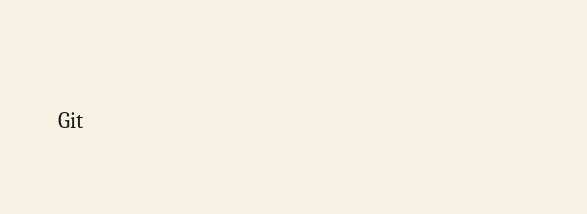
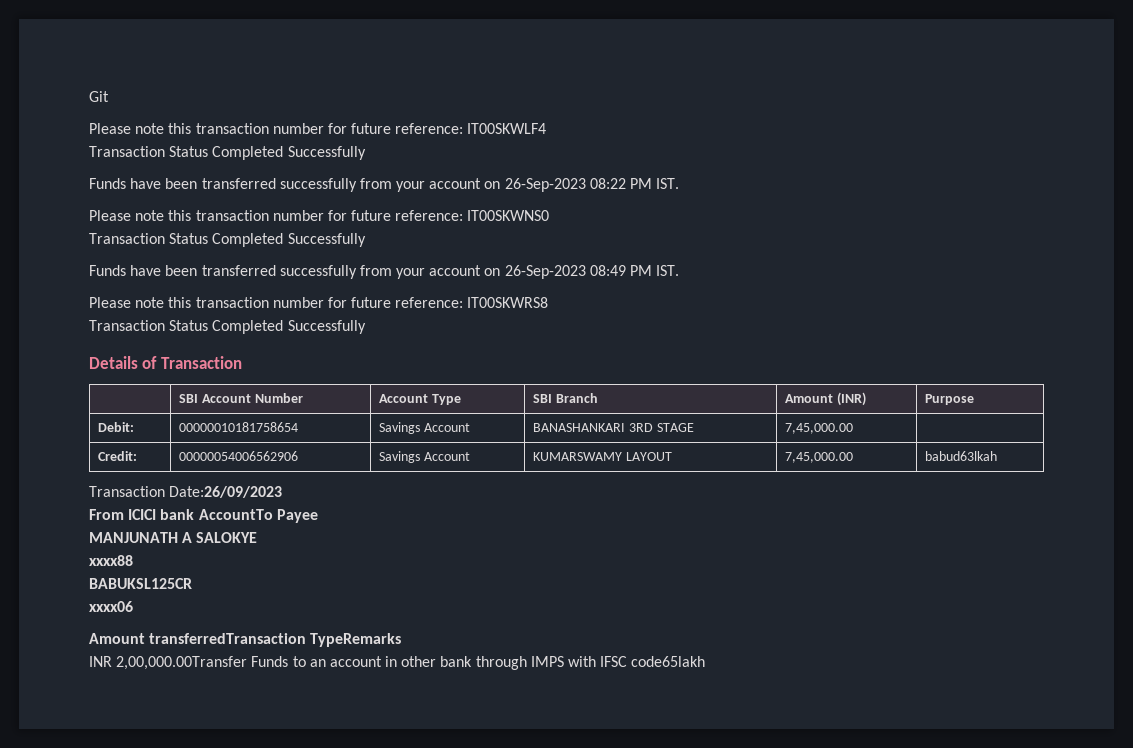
(84, 120) none -> [89,123,547,134] [89,146,366,160] [89,178,680,192] [89,210,550,221] [89,233,366,247] [89,265,680,279] [89,297,549,308] [89,320,366,334] [89,356,242,369] [179,393,303,403] [379,394,462,405] [533,393,599,403] [785,392,867,406] [925,394,975,405] [98,422,135,432] [179,422,299,432] [379,422,471,434] [533,423,694,432] [785,423,854,434] [98,451,138,461] [179,451,299,461] [379,451,471,463] [533,452,673,461] [785,452,854,463] [925,451,998,461] [89,486,283,498] [89,509,318,523] [89,532,258,543] [89,555,133,566] [89,578,192,589] [89,601,133,612] [89,633,402,647] [89,656,706,670] // Please note this transaction number for future reference: IT00SKWLF4 // Transaction Status Completed Successfully // Funds have been transferred successfully from your account on 26-Sep-2023 08:22 PM IST. // Please note this transaction number for future reference: IT00SKWNS0 // Transaction Status Completed Successfully // Funds have been transferred successfully from your account on 26-Sep-2023 08:49 PM IST. // Please note this transaction number for future reference: IT00SKWRS8 // Transaction Status Completed Successfully // Details of Transaction // | SBI Account Number | Account Type | SBI Branch | Amount (INR) | Purpose // Debit: | 00000010181758654 | Savings Account | BANASHANKARI 3RD STAGE | 7,45,000.00 | // Credit: | 00000054006562906 | Savings Account | KUMARSWAMY LAYOUT | 7,45,000.00 | babud63lkah // Transaction Date:26/09/2023 // From ICICI bank AccountTo Payee // MANJUNATH A SALOKYE // xxxx88 // BABUKSL125CR // xxxx06 // Amount transferredTransaction TypeRemarks // INR 2,00,000.00Transfer Funds to an account in other bank through IMPS with IFSC code65lakh

